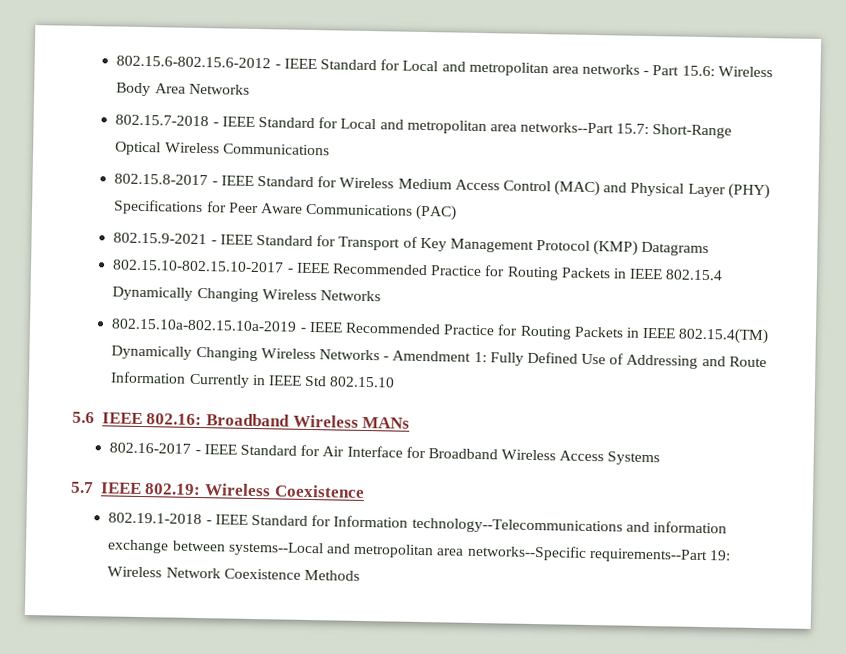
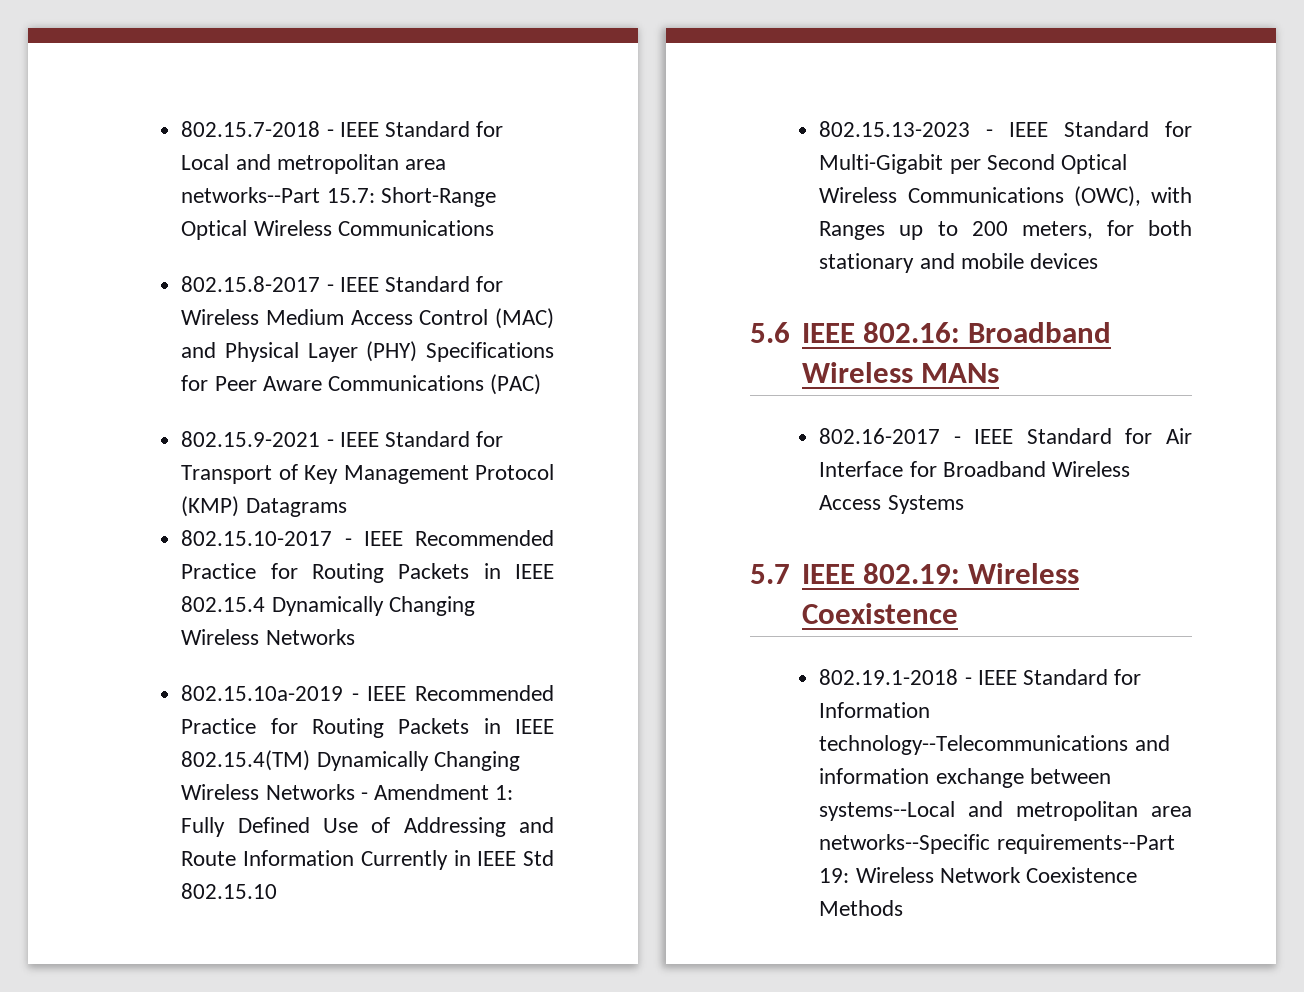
[116,55,773,78] [116,82,250,97] 802.15.6-802.15.6-2012 - IEEE Standard for Local and metropolitan area networks - Part 15.6: Wireless Body Area Networks // -> (181, 129) none
[112,259,285,273] 802.15.10-802.15.10-2017 -> [181,530,333,546] 802.15.10-2017
[111,318,298,332] 802.15.10a-802.15.10a-2019 -> [181,685,344,701] 802.15.10a-2019
(396, 382) none -> [819,121,1192,137] [819,154,1127,174] [819,186,1192,207] [819,220,1192,240] [819,253,1098,273] // 802.15.13-2023 - IEEE Standard for Multi-Gigabit per Second Optical Wireless Communications (OWC), with Ranges up to 200 meters, for both stationary and mobile devices

